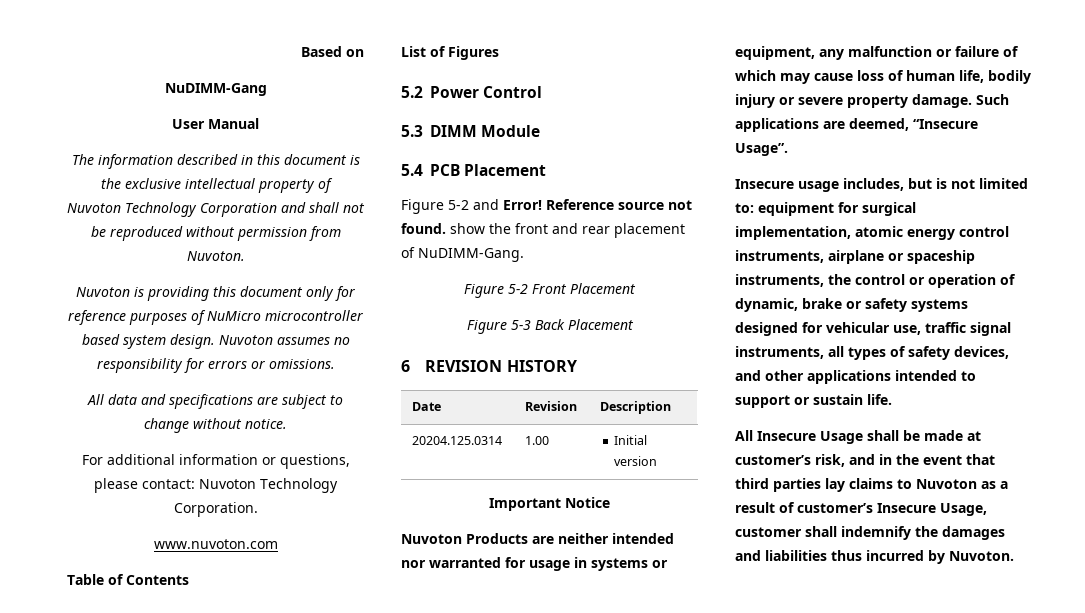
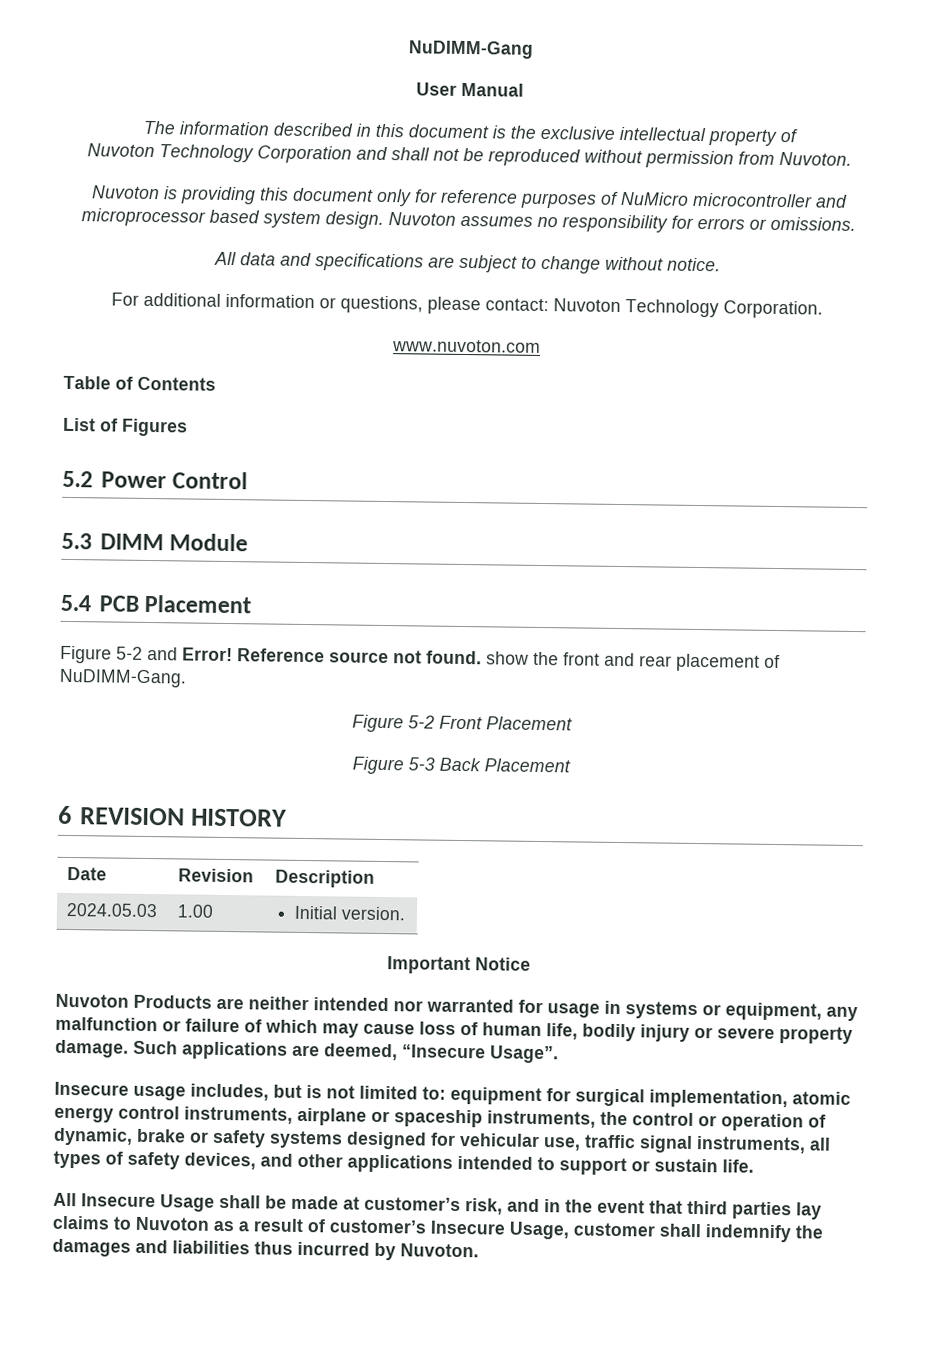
[301,46,364,57] Based on // -> (407, 49) none
(363, 315) none -> [814,194,848,208] [80,208,206,227] and microprocessor
[412,436,503,445] 20204.125.0314 -> [66,902,159,918] 2024.05.03
[613,456,657,466] version -> [340,906,406,921] version.

